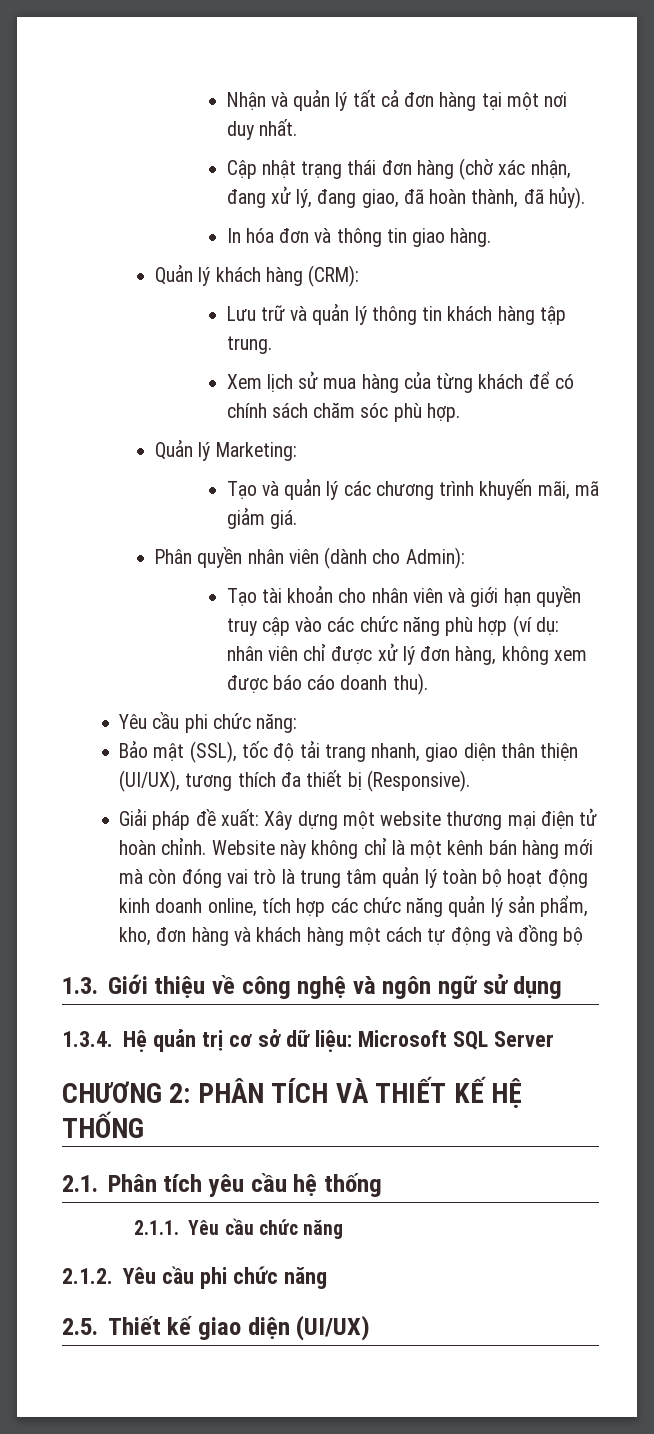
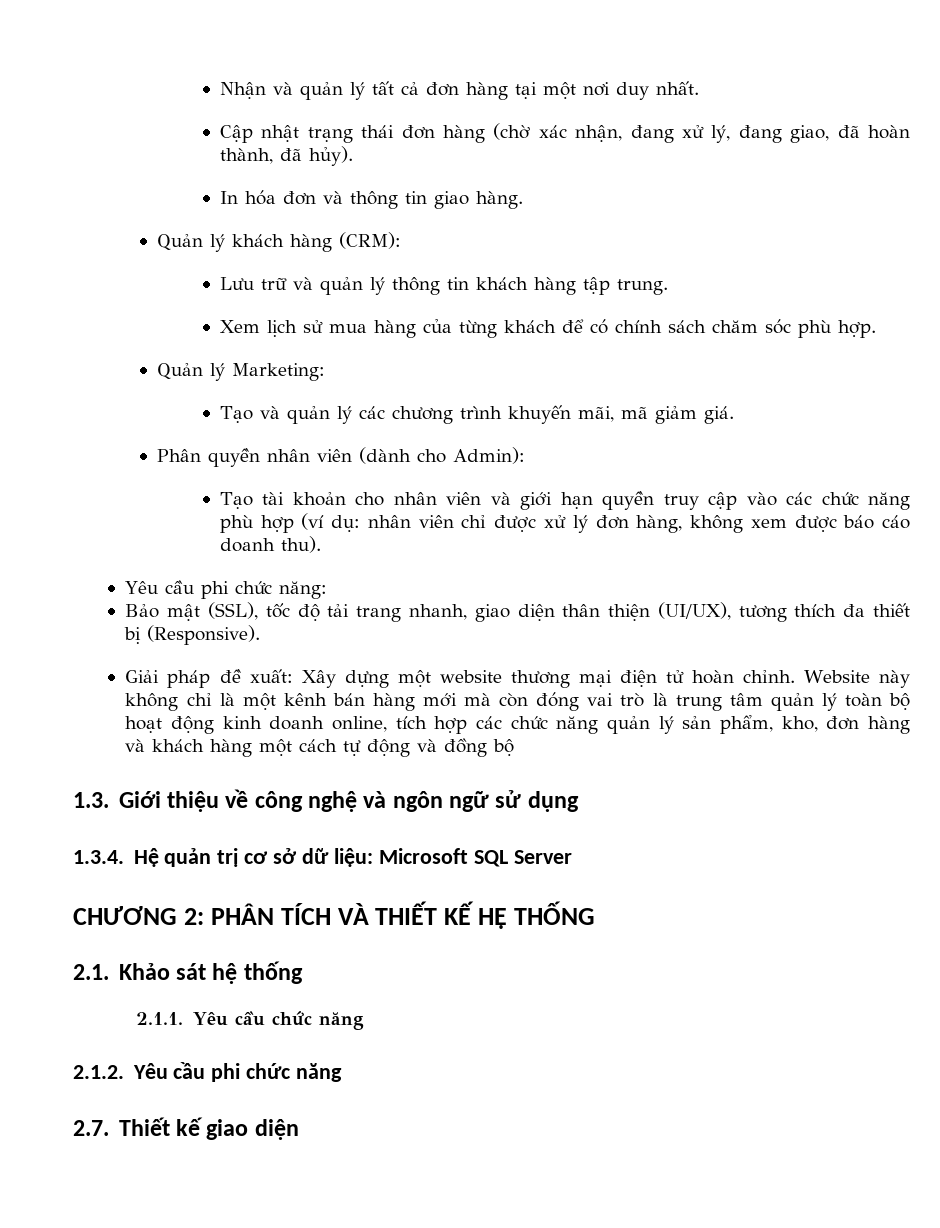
[107,1173,287,1197] Phân tích yêu cầu -> [118,963,206,980] Khảo sát
[62,1318,98,1335] 2.5. -> [73,1120,109,1136] 2.7.
[296,1315,371,1341] (UI/UX) -> (299, 1129) none

